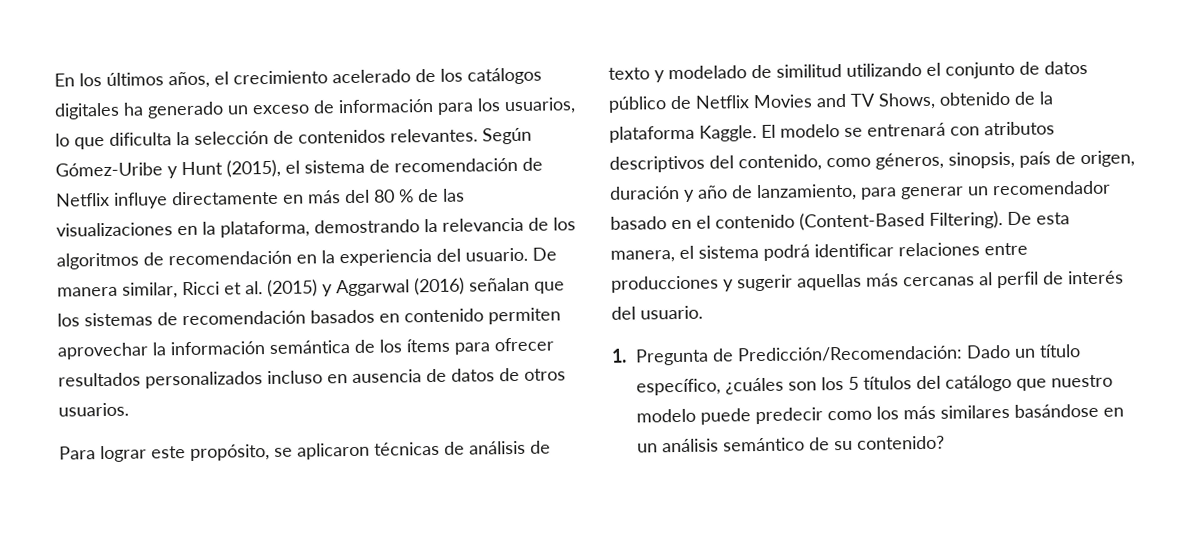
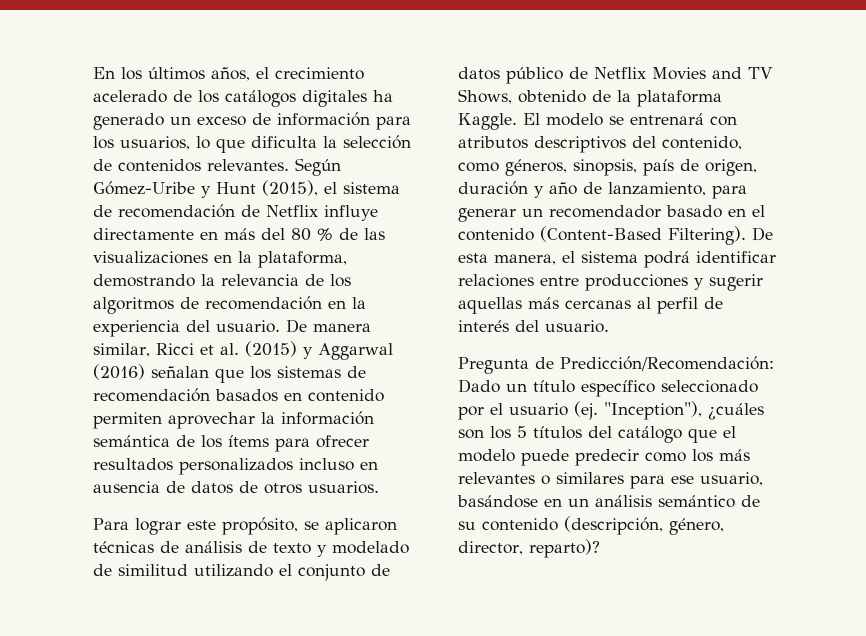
[611,348,627,363] 1. -> (609, 326) none
[635,378,721,396] específico, -> [581,380,758,397] [458,401,702,420] específico seleccionado por el usuario (ej. "Inception"),
[1050,374,1113,388] nuestro -> [723,426,736,438] el
[939,404,1010,419] similares -> [458,472,763,489] relevantes o similares para ese usuario,
[856,435,945,450] contenido? -> [482,516,724,535] [458,539,600,558] contenido (descripción, género, director, reparto)?

